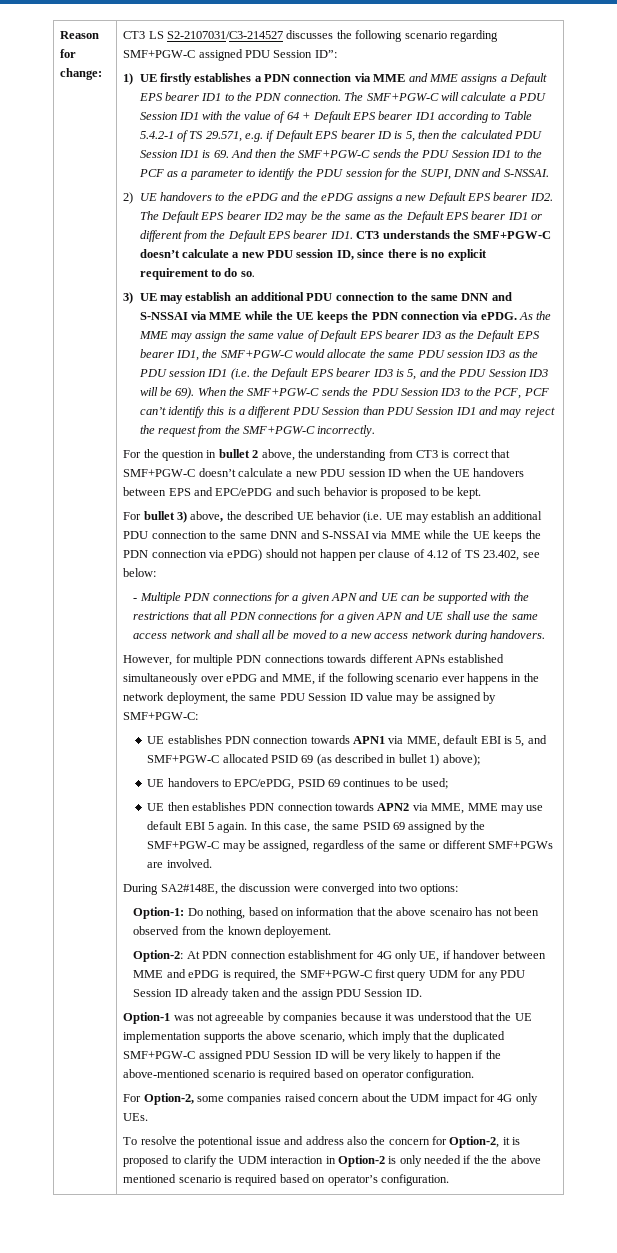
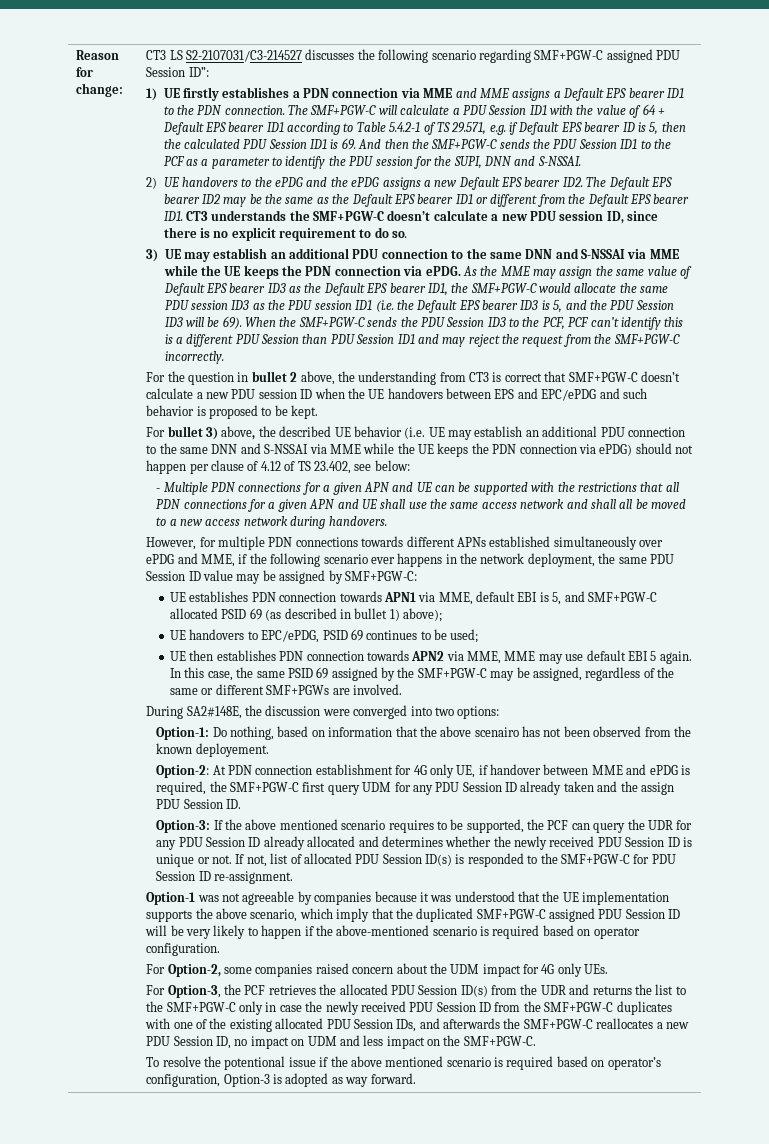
(422, 993) none -> [156,819,693,833] [156,836,692,850] [156,853,676,867] [156,871,294,884] // Option-3: If the above mentioned scenario requires to be supported, the PCF can query the UDR for any PDU Session ID already allocated and determines whether the newly received PDU Session ID is unique or not. If not, list of allocated PDU Session ID(s) is responded to the SMF+PGW-C for PDU Session ID re-assignment.
(149, 1117) none -> [146,984,686,998] [146,1001,672,1015] [145,1018,689,1032] [146,1035,536,1049] // For Option-3, the PCF retrieves the allocated PDU Session ID(s) from the UDR and returns the list to the SMF+PGW-C only in case the newly received PDU Session ID from the SMF+PGW-C duplicates with one of the existing allocated PDU Session IDs, and afterwards the SMF+PGW-C reallocates a new PDU Session ID, no impact on UDM and less impact on the SMF+PGW-C.
[284,1136,521,1148] [123,1155,508,1167] and address also the concern for Option-2, it is proposed to clarify the UDM interaction in Option-2 is only needed if the the -> [319,1056,348,1067] if the
[380,1174,449,1186] configuration. -> [146,1073,416,1087] configuration, Option-3 is adopted as way forward.

